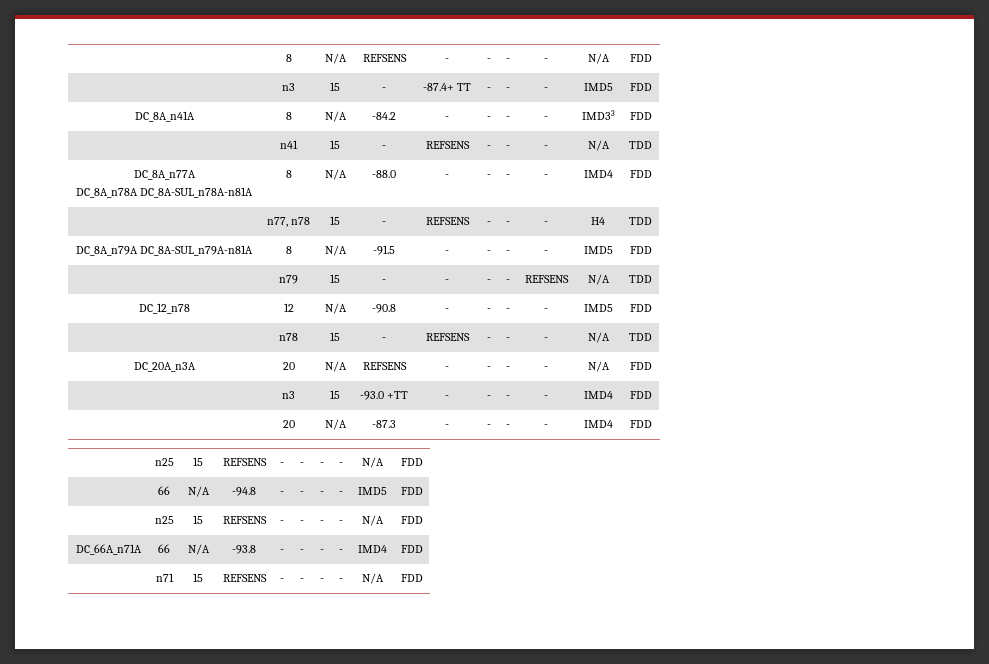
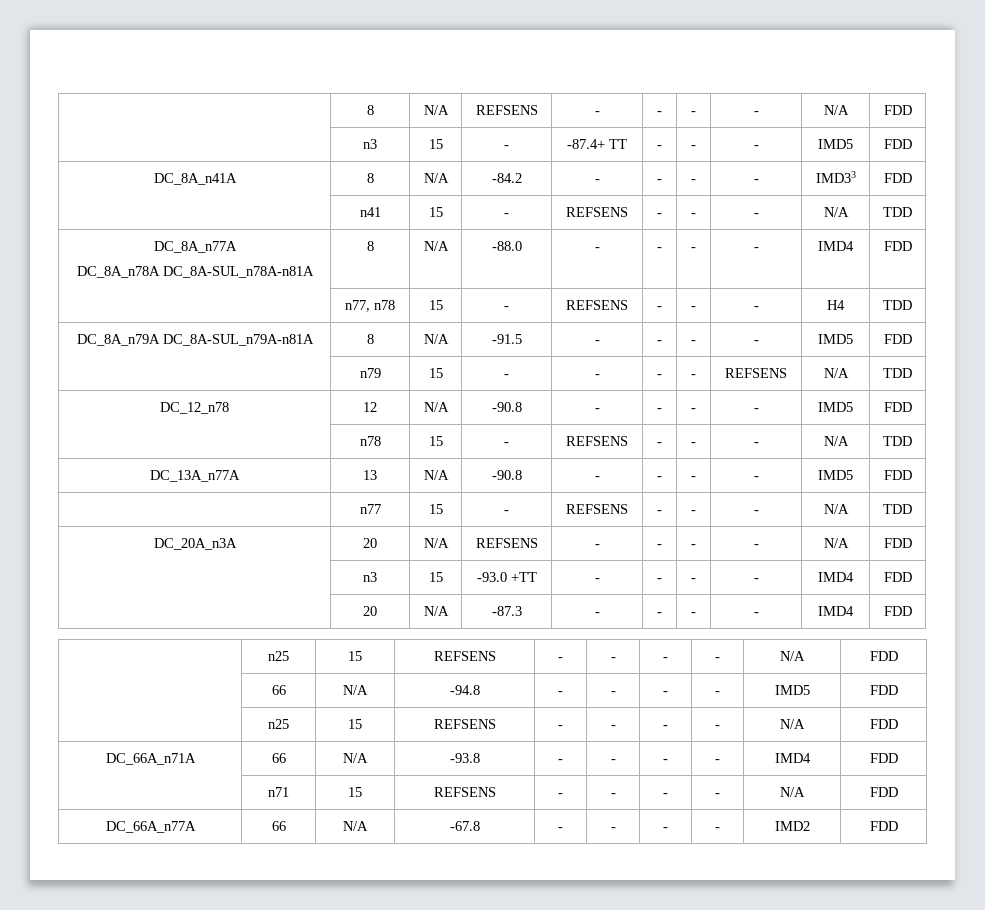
(652, 337) none -> [150,470,240,482] [363,470,377,480] [423,470,449,480] [491,470,522,480] [594,476,600,480] [657,476,662,480] [691,476,696,480] [753,476,759,480] [818,470,853,480] [883,470,912,480] [359,504,381,514] [428,504,443,514] [504,510,509,514] [566,504,628,514] [657,510,662,514] [691,510,696,514] [753,510,759,514] [823,504,849,514] [883,504,912,514] // DC_13A_n77A | 13 | N/A | -90.8 | - | - | - | - | IMD5 | FDD // | n77 | 15 | - | REFSENS | - | - | - | N/A | TDD
(423, 578) none -> [105,821,196,833] [271,821,286,831] [343,821,368,831] [449,821,480,831] [558,827,563,831] [610,827,616,831] [663,827,668,831] [715,827,720,831] [774,821,810,831] [869,821,898,831] // DC_66A_n77A | 66 | N/A | -67.8 | - | - | - | - | IMD2 | FDD

